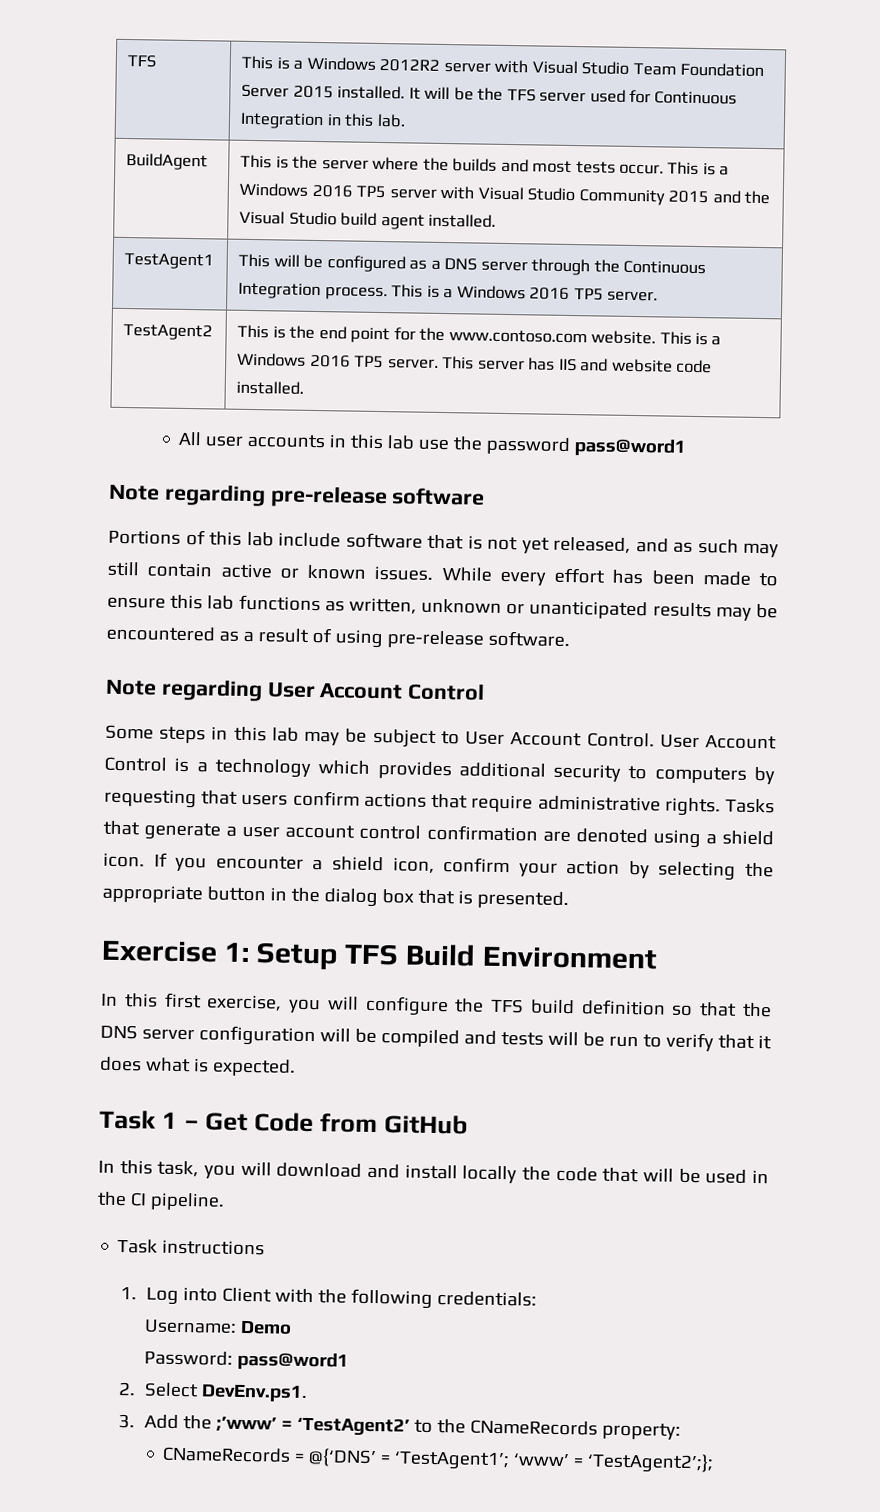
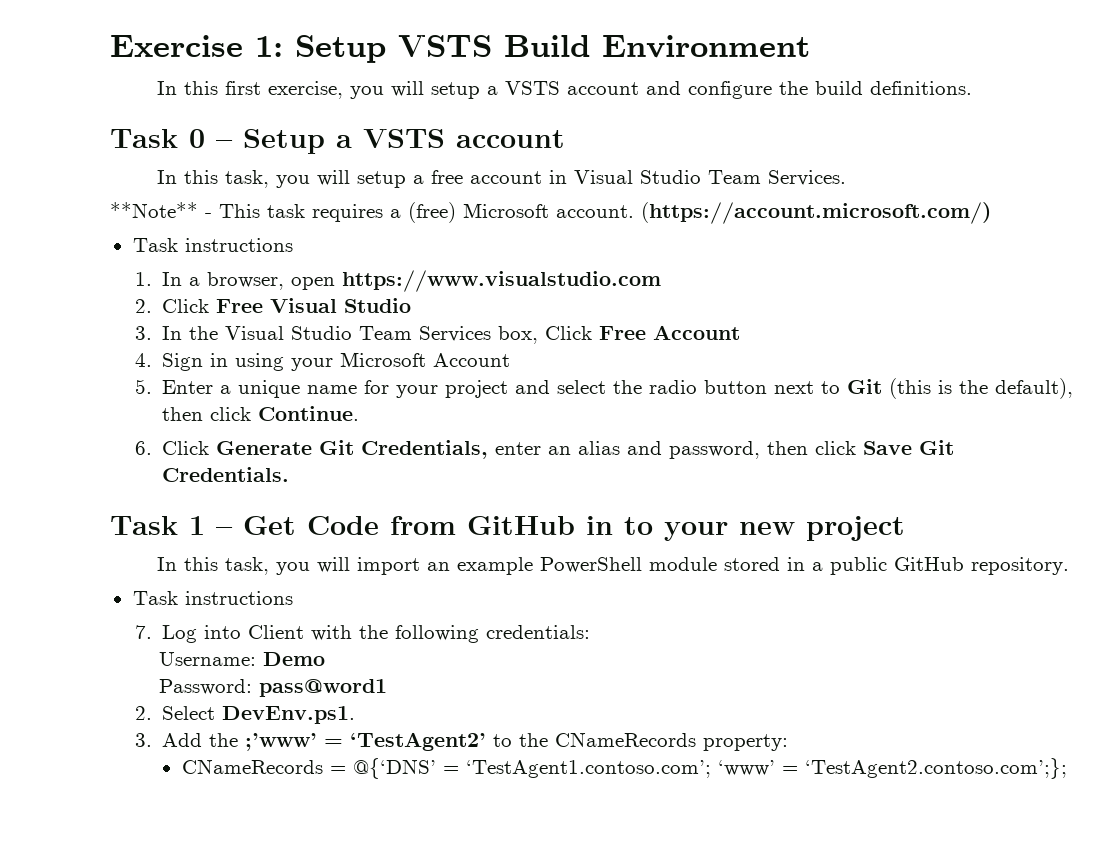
[127,55,157,68] [241,55,764,78] [241,84,738,105] [240,112,406,130] [126,153,209,171] [240,154,730,176] [239,182,770,206] [239,210,497,230] [124,252,215,270] [238,253,706,276] [238,282,659,302] [123,323,214,341] [237,324,722,346] [237,352,712,374] [236,380,305,395] [178,431,687,457] [108,483,486,509] [108,529,779,558] [107,561,778,587] [107,594,778,621] [106,625,570,649] [105,678,486,702] [105,724,777,750] [104,756,775,785] [104,788,775,817] [103,820,774,849] [103,852,774,881] [102,884,569,910] TFS | This is a Windows 2012R2 server with Visual Studio Team Foundation Server 2015 installed. It will be the TFS server used for Continuous Integration in this lab. // BuildAgent | This is the server where the builds and most tests occur. This is a Windows 2016 TP5 server with Visual Studio Community 2015 and the Visual Studio build agent installed. // TestAgent1 | This will be configured as a DNS server through the Continuous Integration process. This is a Windows 2016 TP5 server. // TestAgent2 | This is the end point for the www.contoso.com website. This is a Windows 2016 TP5 server. This server has IIS and website code installed. // All user accounts in this lab use the password pass@word1 // Note regarding pre-release software // Portions of this lab include software that is not yet released, and as such may still contain active or known issues. While every effort has been made to ensure this lab functions as written, unknown or unanticipated results may be encountered as a result of using pre-release software. // Note regarding User Account Control // Some steps in this lab may be subject to User Account Control. User Account Control is a technology which provides additional security to computers by requesting that users confirm actions that require administrative rights. Tasks that generate a user account control confirmation are denoted using a shield icon. If you encounter a shield icon, confirm your action by selecting the appropriate button in the dialog box that is presented. // -> (110, 46) none
[344,943,400,966] TFS -> [398,35,492,57] VSTS
[364,995,772,1018] [100,1024,772,1052] [100,1056,296,1077] configure the TFS build definition so that the DNS server configuration will be compiled and tests will be run to verify that it does what is expected. -> [430,81,972,99] [110,129,565,154] [156,170,846,188] [110,202,991,224] [132,238,293,252] [134,270,661,292] [134,298,411,313] [134,325,740,344] [134,352,510,371] [134,378,1073,399] [161,406,359,421] [134,440,954,459] [161,467,289,482] setup a VSTS account and configure the build definitions. // Task 0 – Setup a VSTS account // In this task, you will setup a free account in Visual Studio Team Services. // **Note** - This task requires a (free) Microsoft account. (https://account.microsoft.com/) // Task instructions // 1. In a browser, open https://www.visualstudio.com // 2. Click Free Visual Studio // 3. In the Visual Studio Team Services box, Click Free Account // 4. Sign in using your Microsoft Account // 5. Enter a unique name for your project and select the radio button next to Git (this is the default), then click Continue. // 6. Click Generate Git Credentials, enter an alias and password, then click Save Git Credentials.
[98,1160,769,1184] [97,1191,225,1211] [117,1238,266,1256] [120,1287,138,1300] // In this task, you will download and install locally the code that will be used in the CI pipeline. // Task instructions // 1. -> [586,516,905,541] [156,557,1069,575] [132,591,293,605] [134,625,152,639] in to your new project // In this task, you will import an example PowerShell module stored in a public GitHub repository. // Task instructions // 7.
[394,1451,511,1471] ‘TestAgent1’; -> [465,760,711,778] ‘TestAgent1.contoso.com’;
[587,1452,715,1474] ‘TestAgent2’;}; -> [804,758,1067,779] ‘TestAgent2.contoso.com’;};

